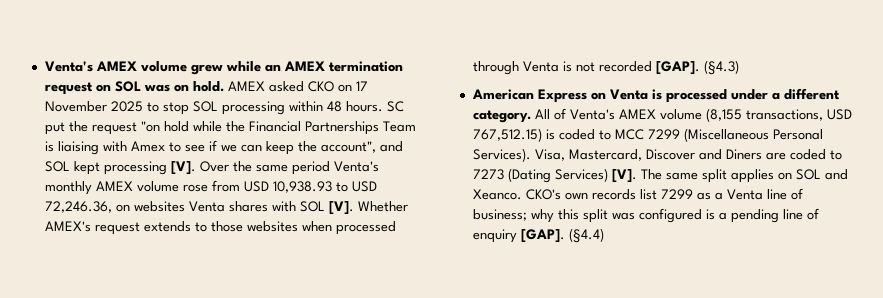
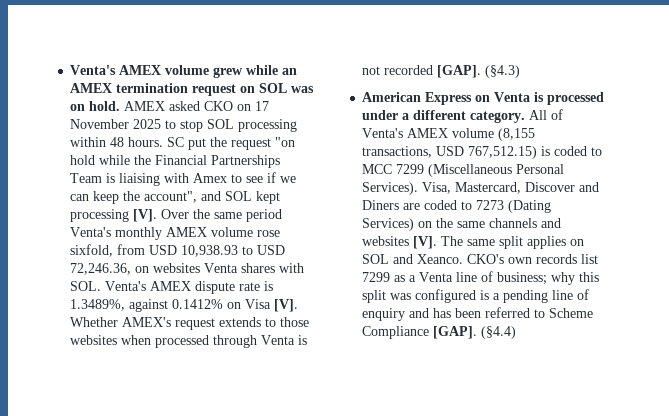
(208, 188) none -> [70,244,114,257] sixfold,
[299,201,325,212] SOL -> [70,281,274,294] [70,299,272,312] SOL. Venta's AMEX dispute rate is 1.3489%, against 0.1412% on Visa
(608, 175) none -> [418,218,562,228] [362,236,410,246] on the same channels and websites
(517, 236) none -> [409,307,594,318] [362,326,430,339] and has been referred to Scheme Compliance

